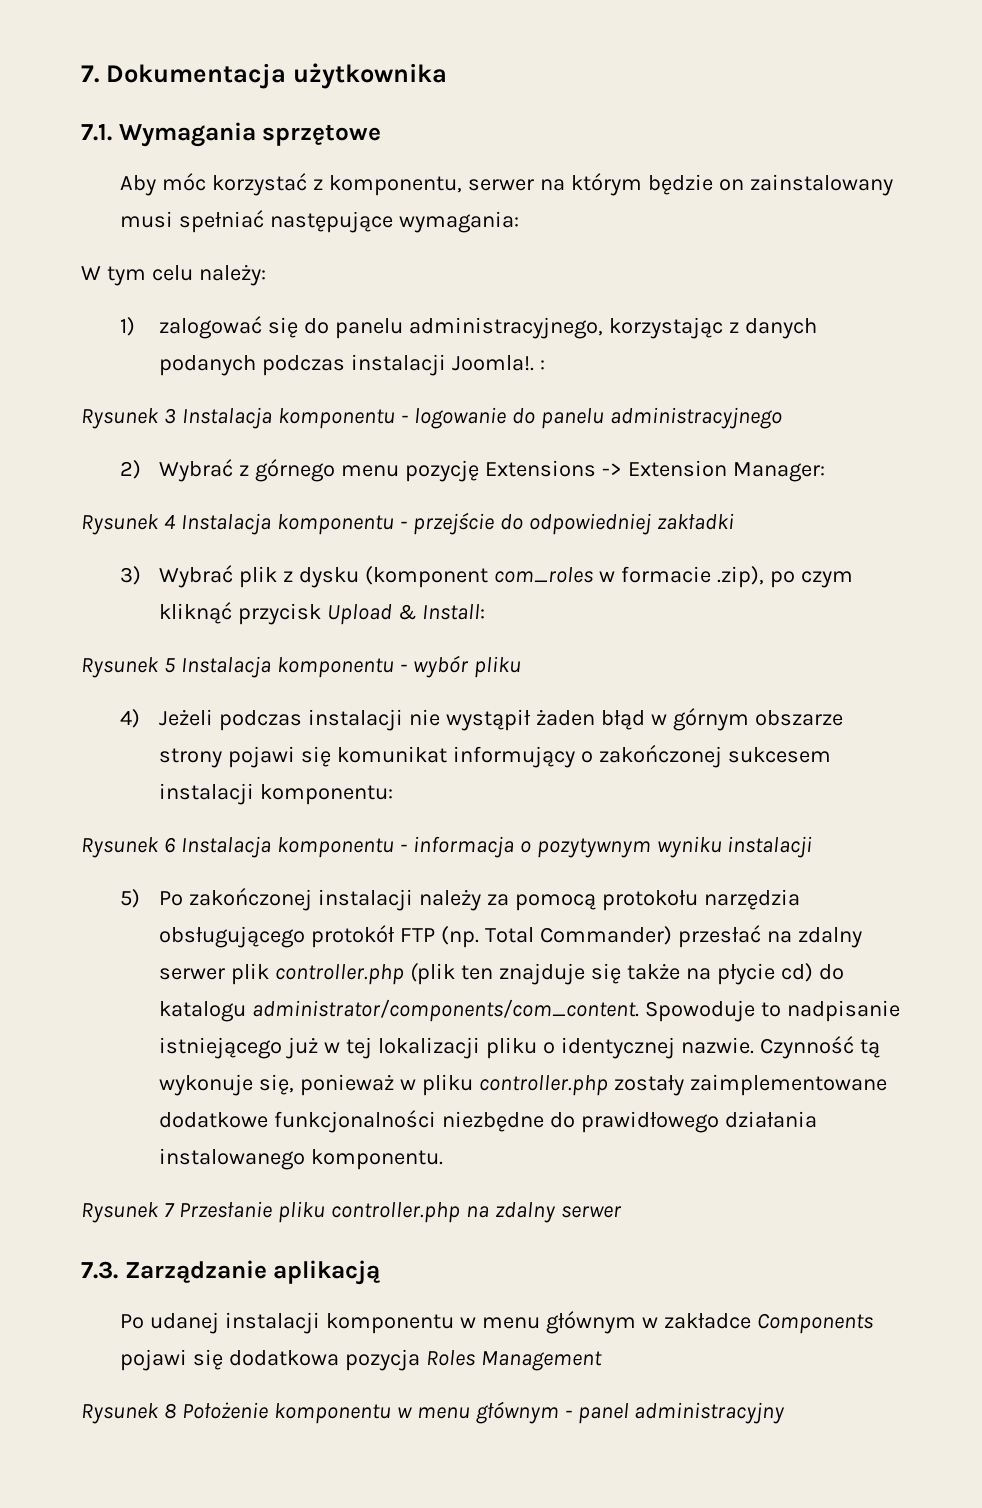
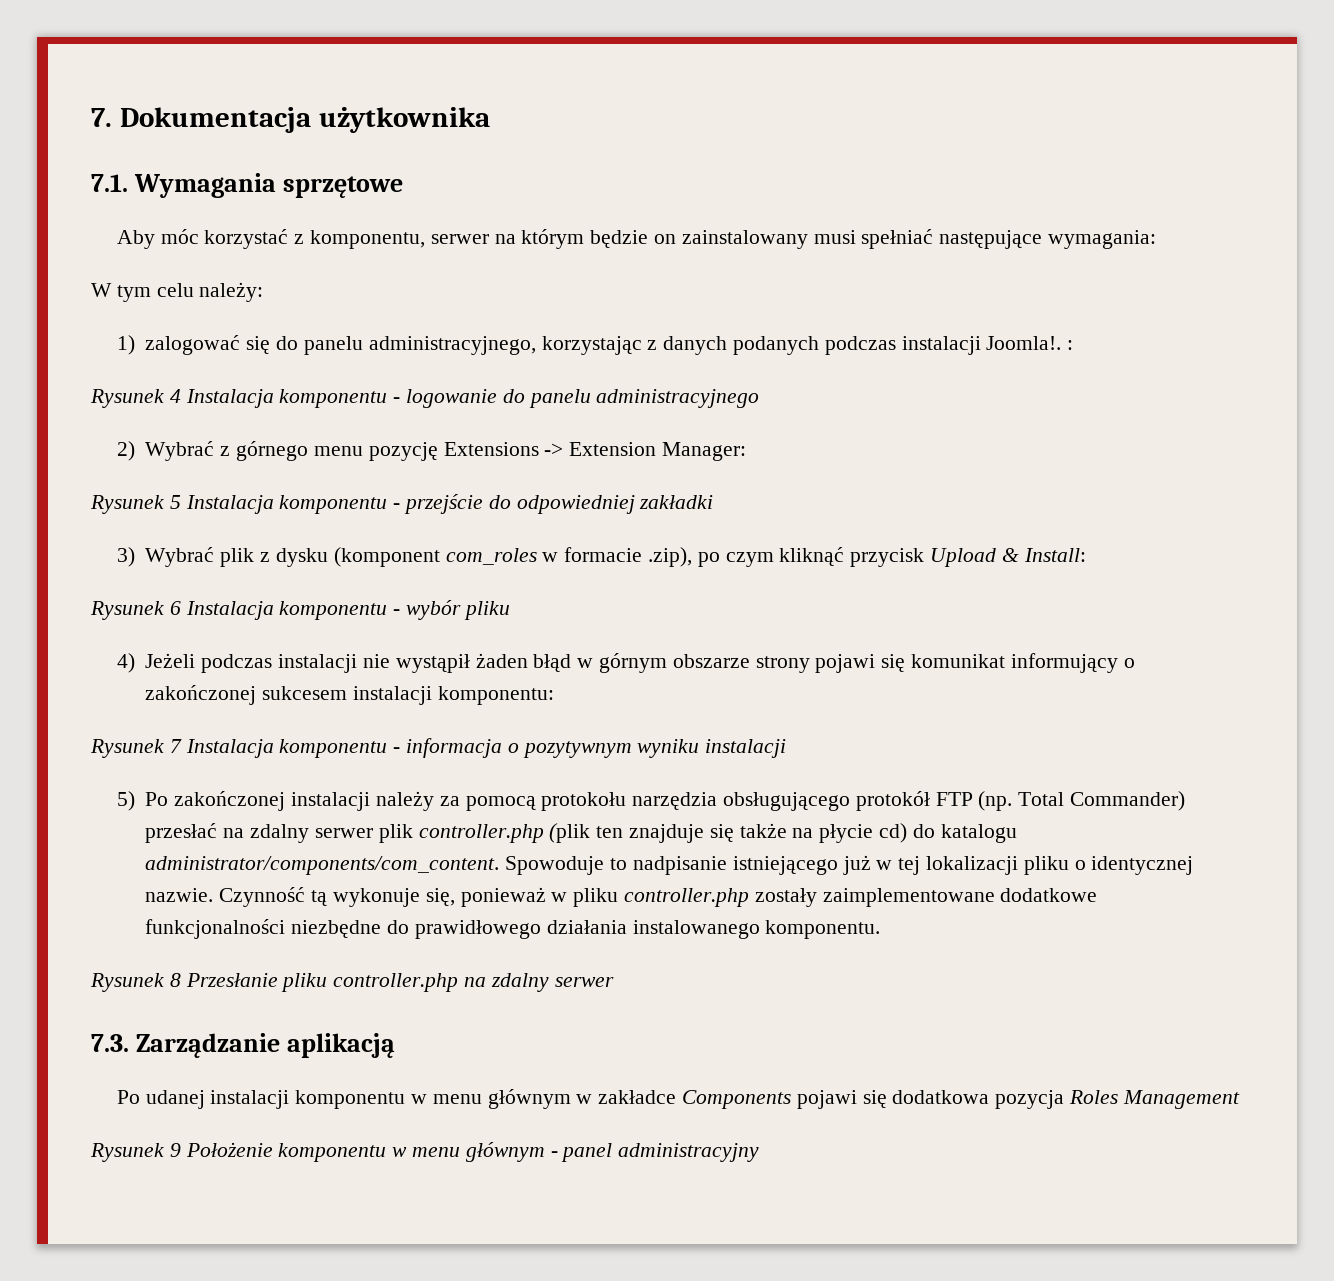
[163,408,176,424] 3 -> [169,389,181,403] 4
[163,514,176,529] 4 -> [169,495,181,509] 5
[163,658,175,673] 5 -> [169,601,181,615] 6
[163,837,176,853] 6 -> [169,739,182,753] 7
[163,1203,175,1217] 7 -> [169,973,181,987] 8
[163,1403,176,1419] 8 -> [169,1143,181,1157] 9

